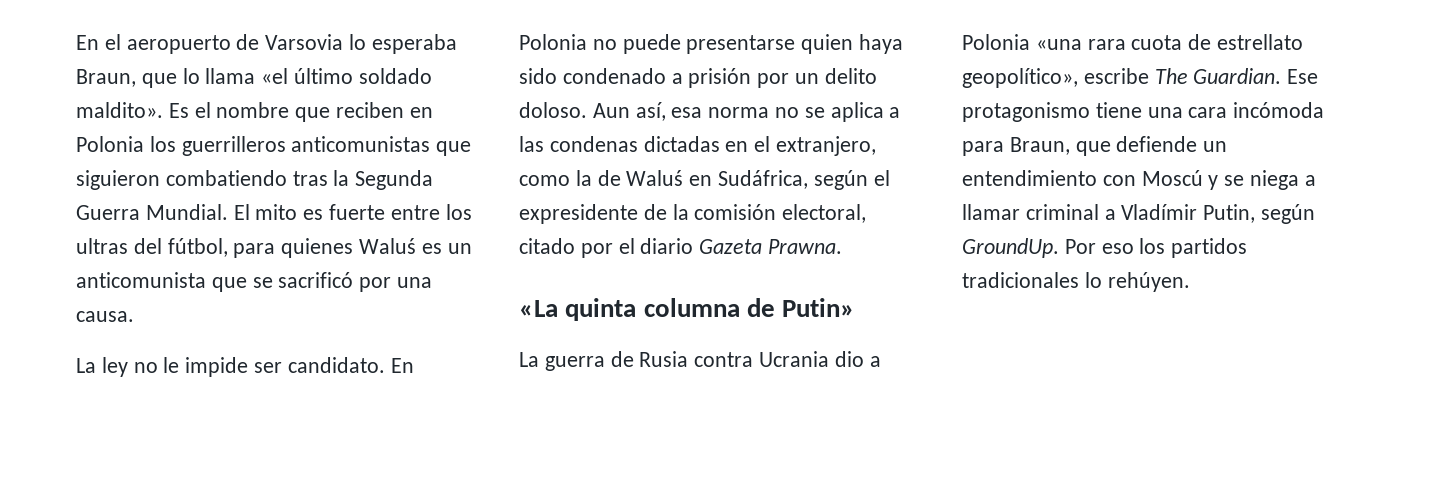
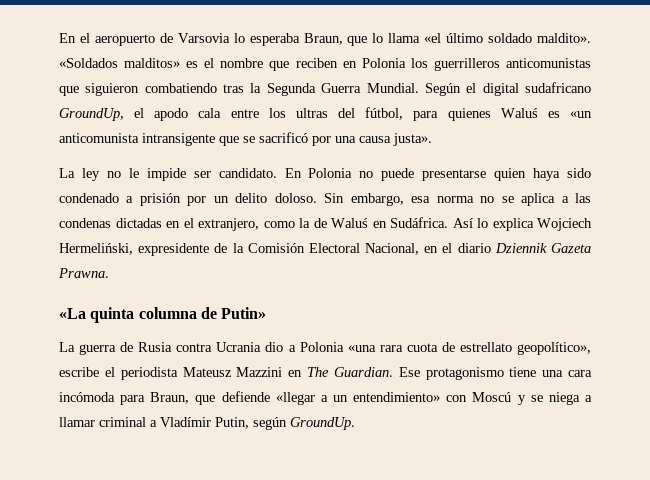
[168,103,189,118] Es -> [59,58,199,68] «Soldados malditos» es
[233,204,386,220] El mito es fuerte -> [424,82,591,96] [59,108,222,121] Según el digital sudafricano GroundUp, el apodo cala
[447,243,472,254] [76,272,206,288] un anticomunista -> [569,111,592,118] [59,133,215,146] «un anticomunista intransigente
[76,311,134,322] causa. -> [359,133,432,146] causa justa».
[592,102,666,121] Aun así, -> [324,193,404,206] Sin embargo,
[718,170,890,190] [519,204,867,224] [519,238,613,258] Sudáfrica, según el expresidente de la comisión electoral, citado por -> [390,217,592,231] [59,243,439,256] Sudáfrica. Así lo explica Wojciech Hermeliński, expresidente de la Comisión Electoral Nacional, en
(694, 246) none -> [494,243,547,253] Dziennik
(1149, 76) none -> [104,367,303,380] el periodista Mateusz Mazzini en
[1203,141,1228,152] [962,170,1097,186] un entendimiento -> [275,392,441,405] «llegar a un entendimiento»
[1064,238,1248,258] [962,272,1190,292] Por eso los partidos tradicionales lo rehúyen. -> (355, 423) none

